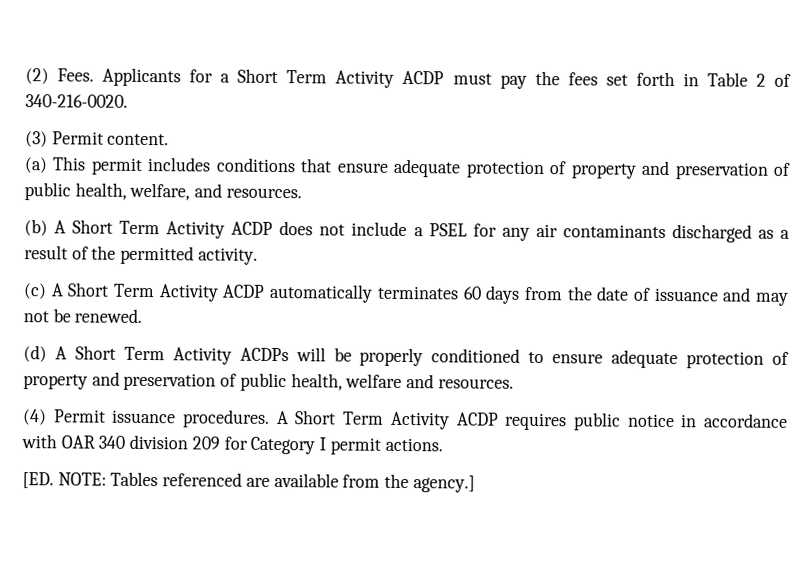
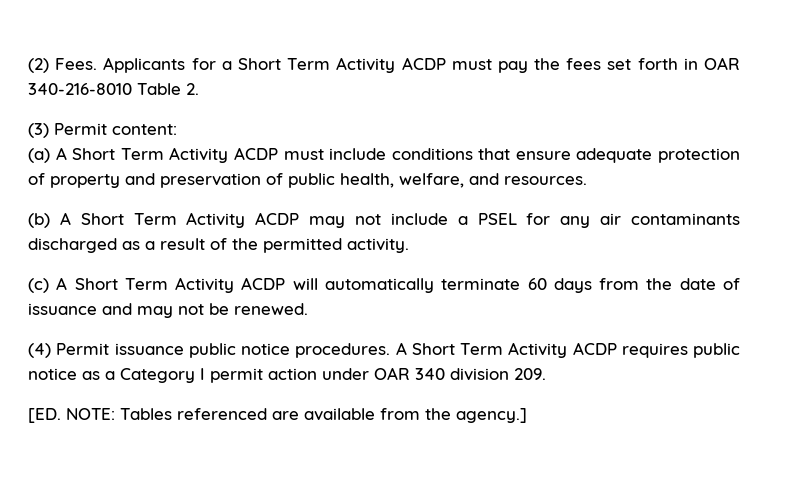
[706,72,791,87] [25,94,128,108] Table 2 of 340-216-0020. -> [704,57,740,70] [28,83,199,95] OAR 340-216-8010 Table 2.
[107,133,170,146] content. -> [112,124,177,135] content:
[52,156,212,175] This permit includes -> [55,147,387,163] A Short Term Activity ACDP must include
[279,221,314,236] does -> [309,216,346,228] may
[269,283,459,303] automatically terminates -> [292,278,521,293] will automatically terminate
[23,345,790,369] [23,371,514,392] // (d) A Short Term Activity ACDPs will be properly conditioned to ensure adequate protection of property and preservation of public health, welfare and resources. -> (308, 309) none
(177, 416) none -> [188,343,290,358] public notice
[680,413,789,428] [21,434,443,455] in accordance with OAR 340 division 209 for Category I permit actions. -> [82,367,546,383] as a Category I permit action under OAR 340 division 209.

